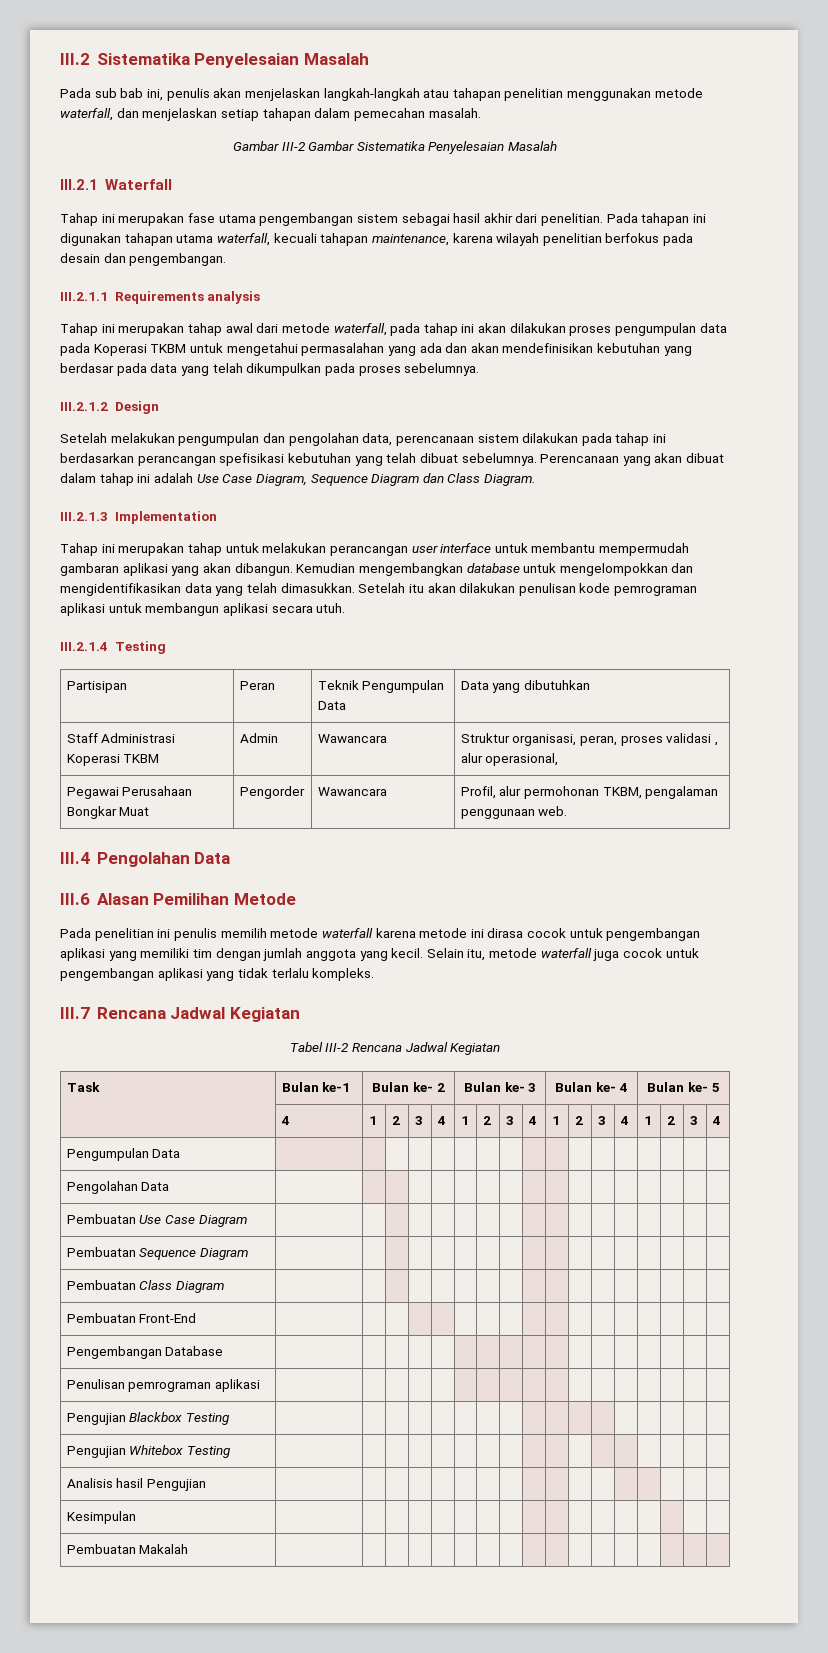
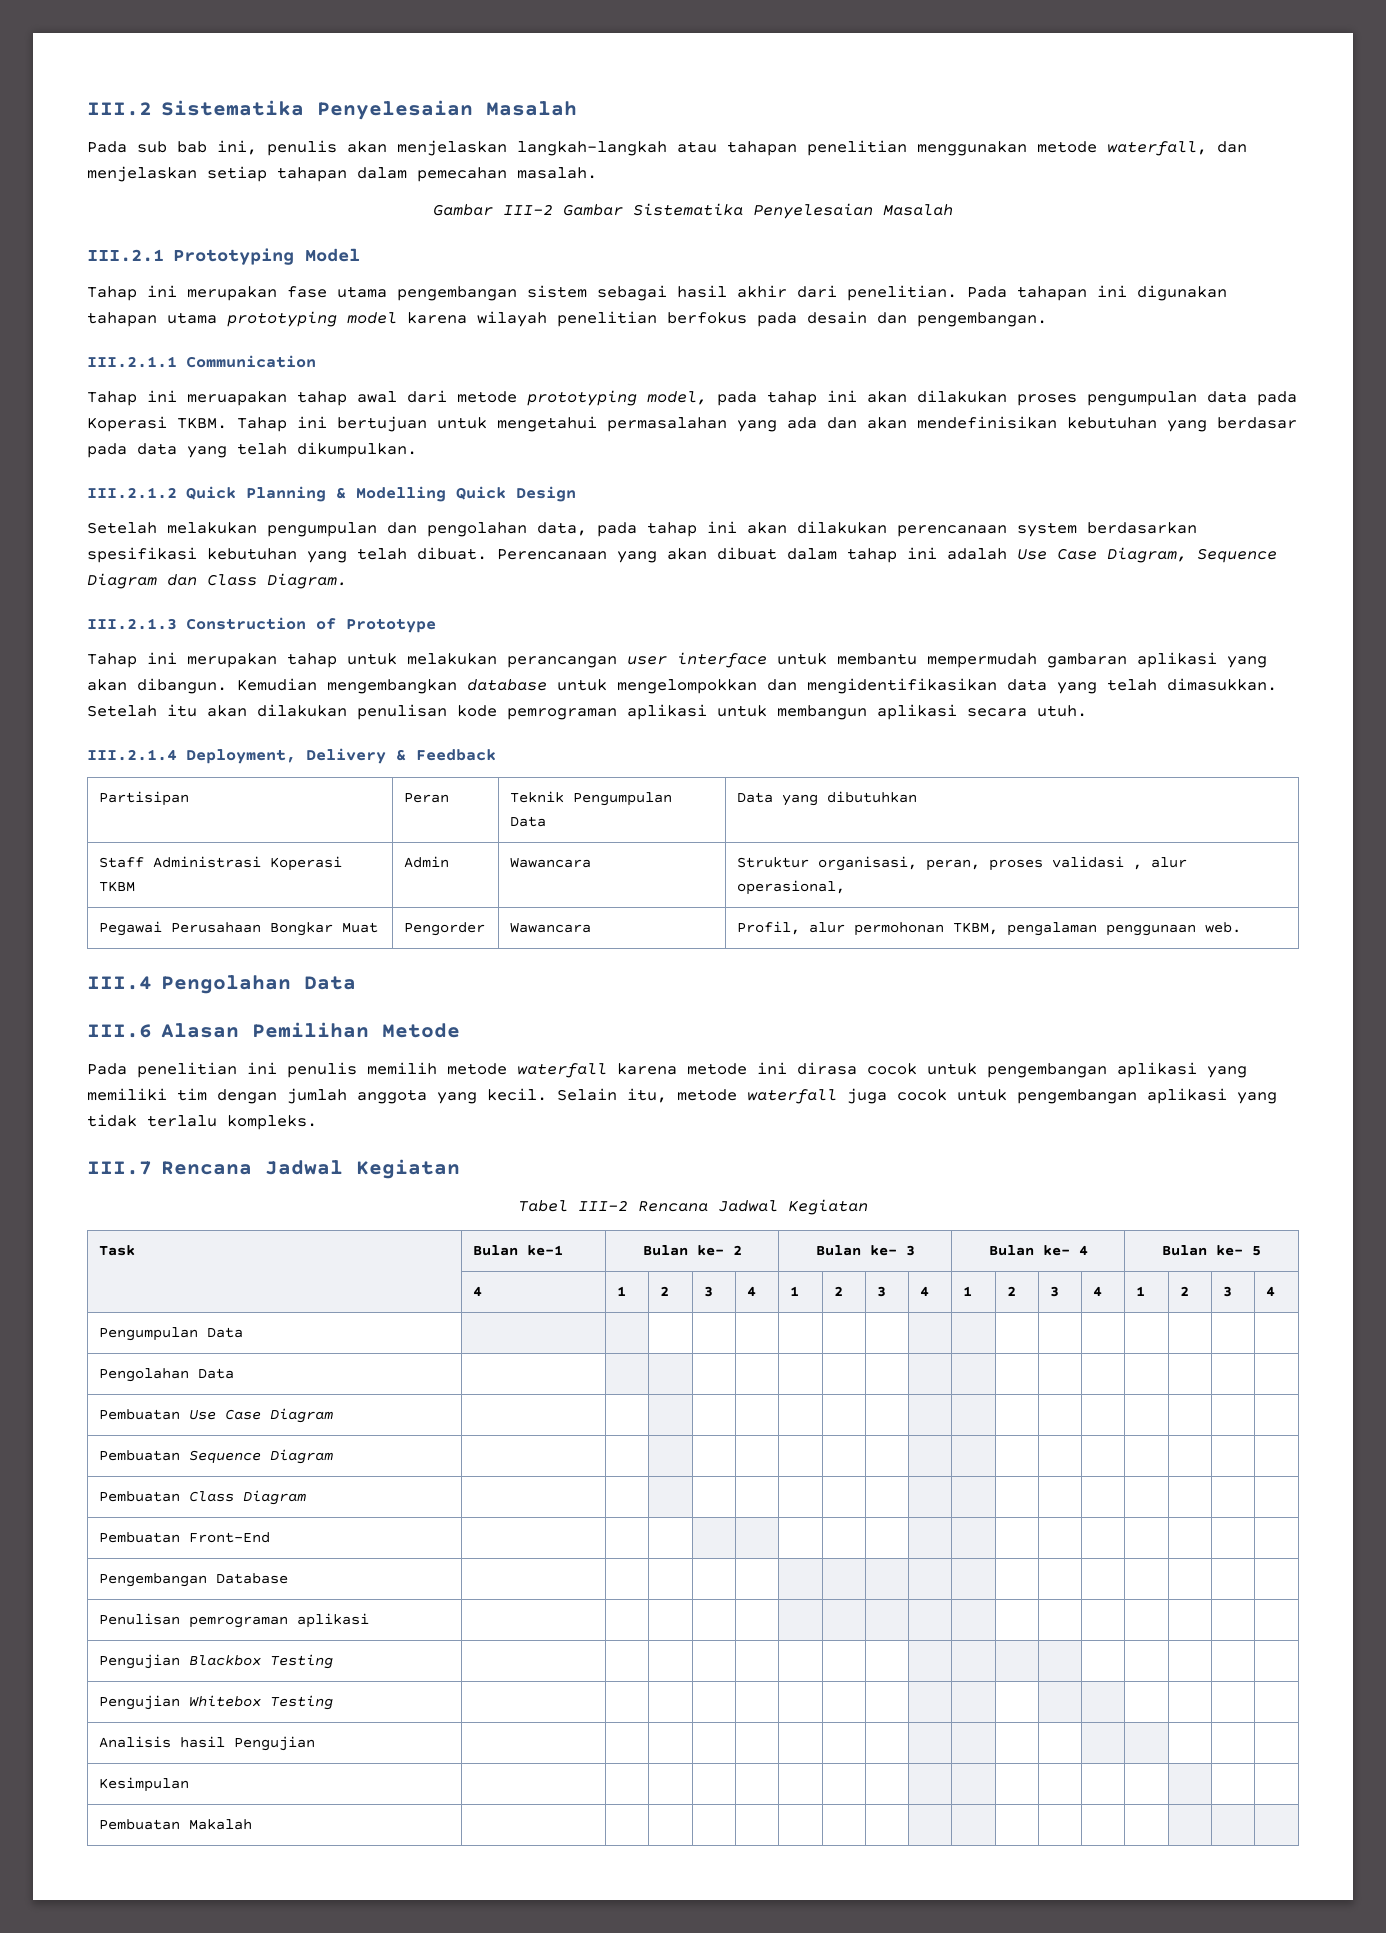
[104,179,172,190] Waterfall -> [172,248,360,265] Prototyping Model
[216,233,449,246] waterfall, kecuali tahapan maintenance, -> [227,311,397,327] prototyping model
[114,291,261,304] [60,323,185,336] Requirements analysis // Tahap ini merupakan -> [185,355,316,368] [87,390,287,406] Communication // Tahap ini meruapakan
[333,323,387,336] waterfall, -> [527,390,707,406] prototyping model,
[150,344,187,353] TKBM -> [177,416,427,432] TKBM. Tahap ini bertujuan
[246,363,480,376] [60,402,108,411] dikumpulkan pada proses sebelumnya. // III.2.1.2 -> [297,442,417,458] [87,486,506,502] dikumpulkan. // III.2.1.2 Quick Planning & Modelling Quick
[395,433,667,446] [60,453,285,466] perencanaan sistem dilakukan pada tahap ini berdasarkan perancangan spefisikasi -> [597,521,1197,537] [87,547,197,563] pada tahap ini akan dilakukan perencanaan system berdasarkan spesifikasi
[419,453,537,466] dibuat sebelumnya. -> [417,547,487,560] dibuat.
[114,511,217,524] Implementation -> [185,617,436,633] Construction of Prototype
[114,641,166,654] Testing -> [185,748,496,764] Deployment, Delivery & Feedback

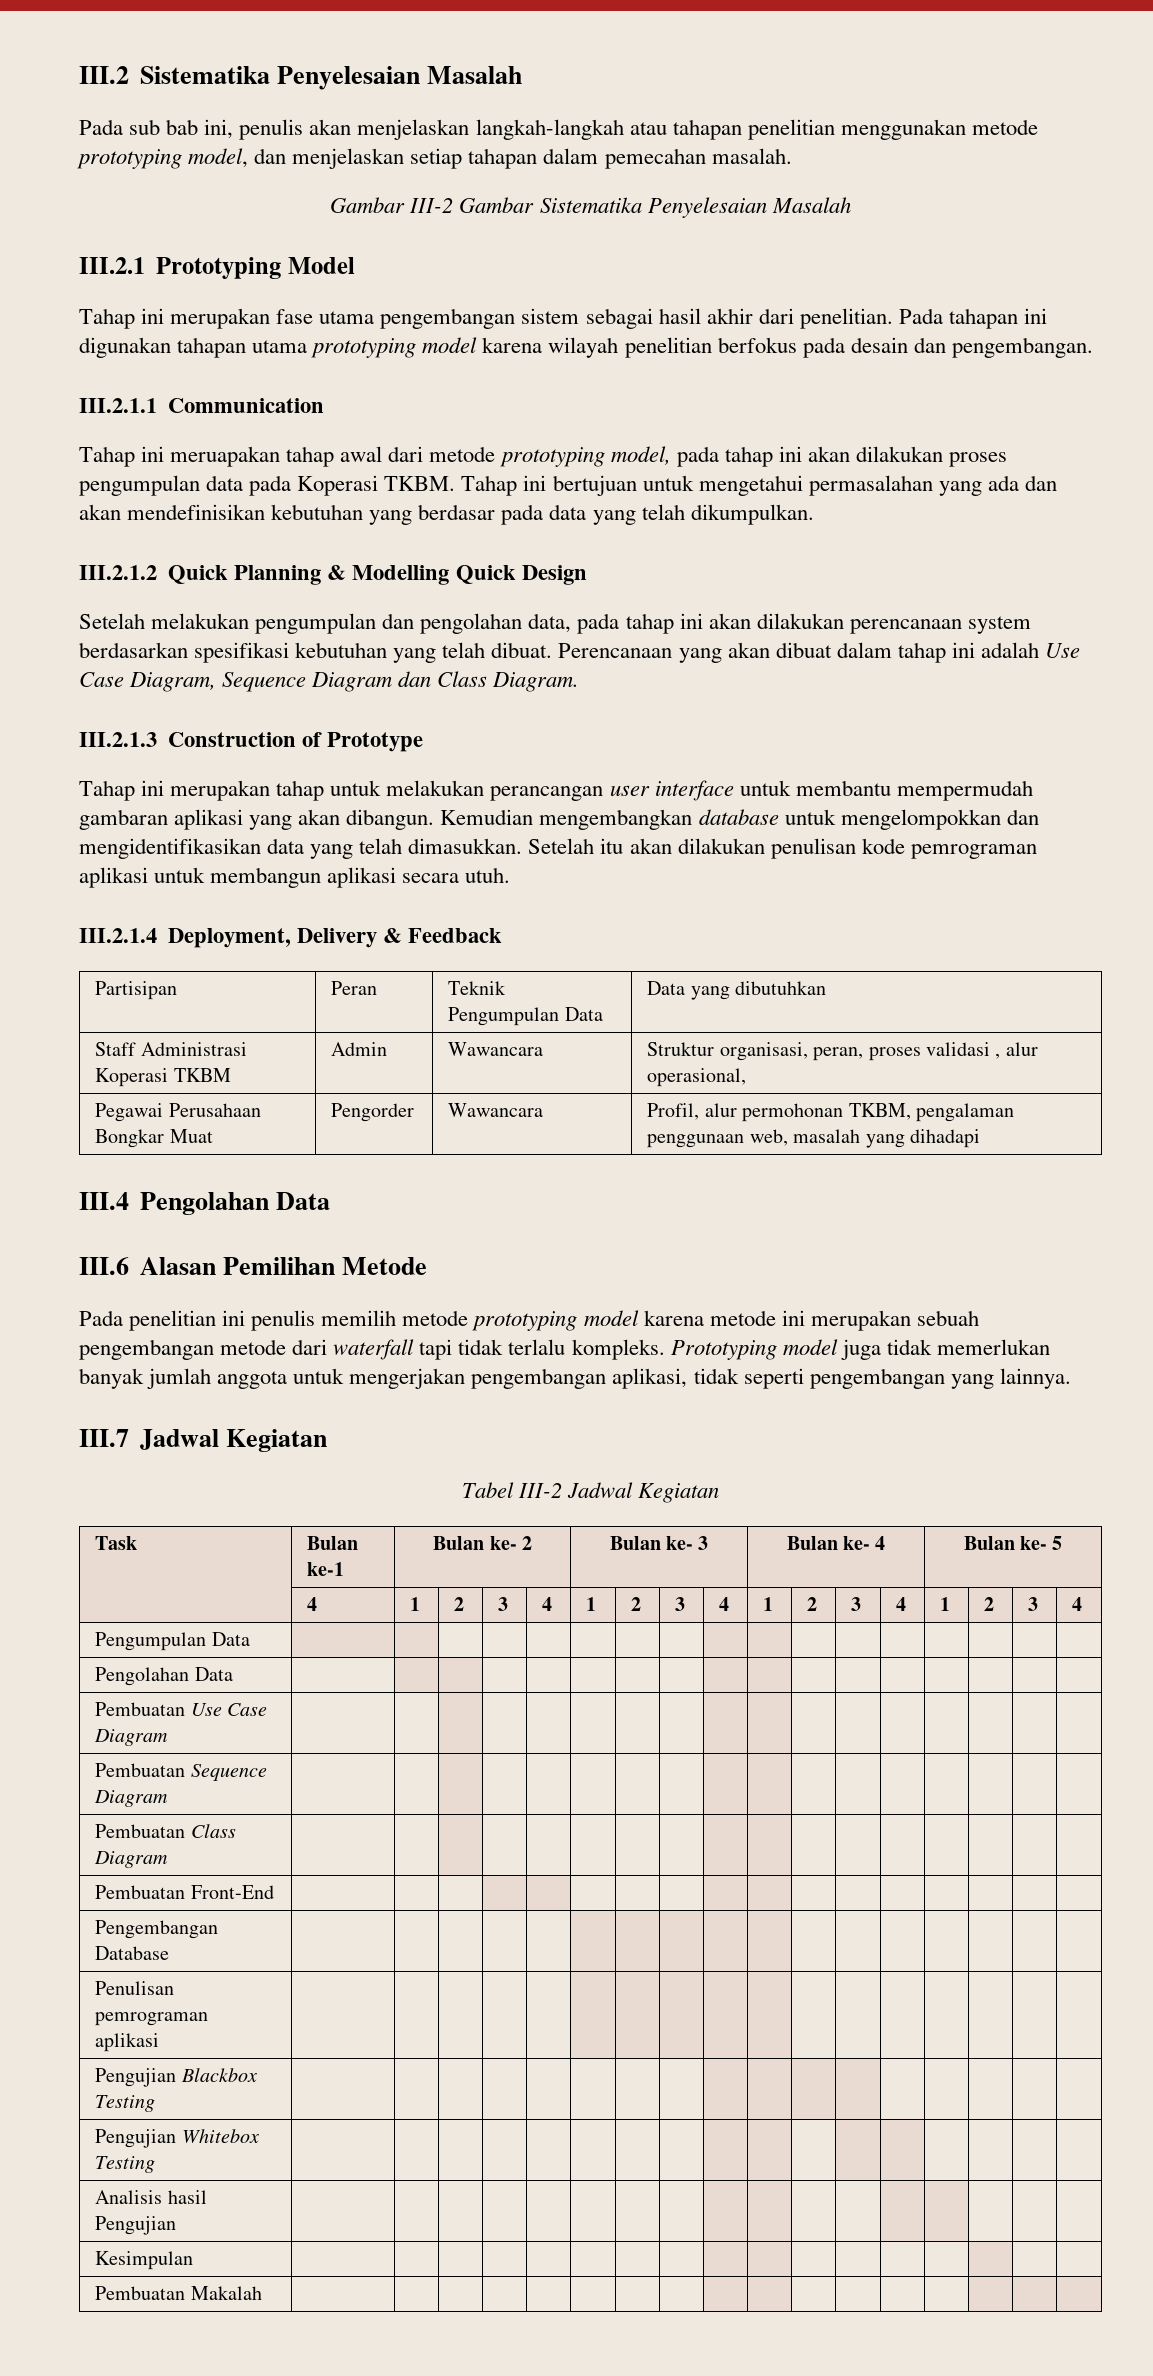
[1107,141,1207,156] waterfall, -> [77,148,249,169] prototyping model,
[1204,922,1241,933] web. -> [749,1129,981,1148] web, masalah yang dihadapi
[517,1063,607,1078] waterfall -> [472,1310,639,1331] prototyping model
[797,1062,1247,1078] [87,1088,1277,1104] [87,1114,317,1130] dirasa cocok untuk pengembangan aplikasi yang memiliki tim dengan jumlah anggota yang kecil. Selain itu, metode waterfall juga cocok untuk pengembangan aplikasi yang tidak terlalu kompleks. -> [810,1310,979,1331] [79,1339,1050,1360] [79,1368,1071,1389] merupakan sebuah pengembangan metode dari waterfall tapi tidak terlalu kompleks. Prototyping model juga tidak memerlukan banyak jumlah anggota untuk mengerjakan pengembangan aplikasi, tidak seperti pengembangan yang lainnya.
[160,1161,252,1175] Rencana -> (129, 1438) none
[638,1201,708,1212] Rencana -> (562, 1490) none

